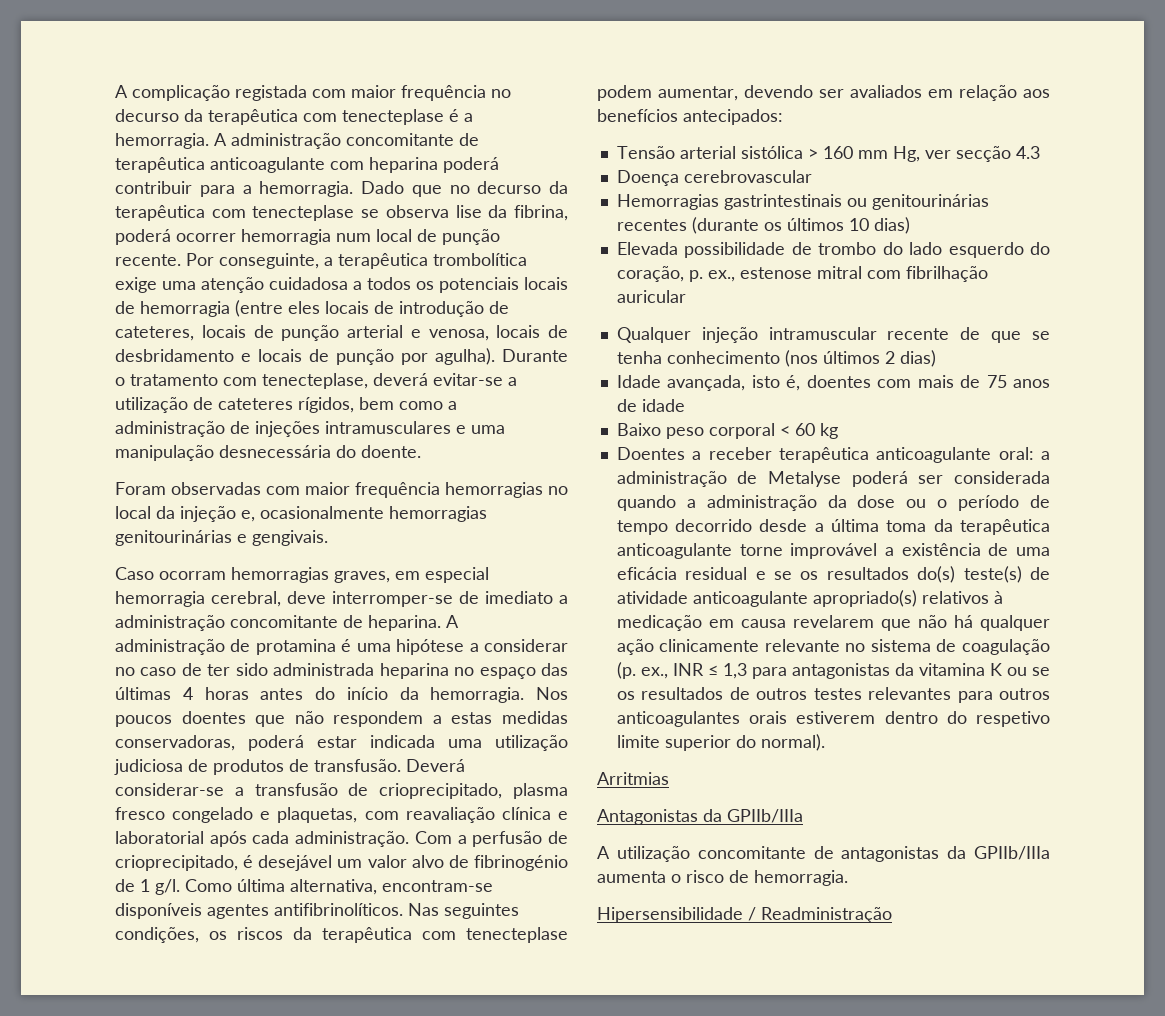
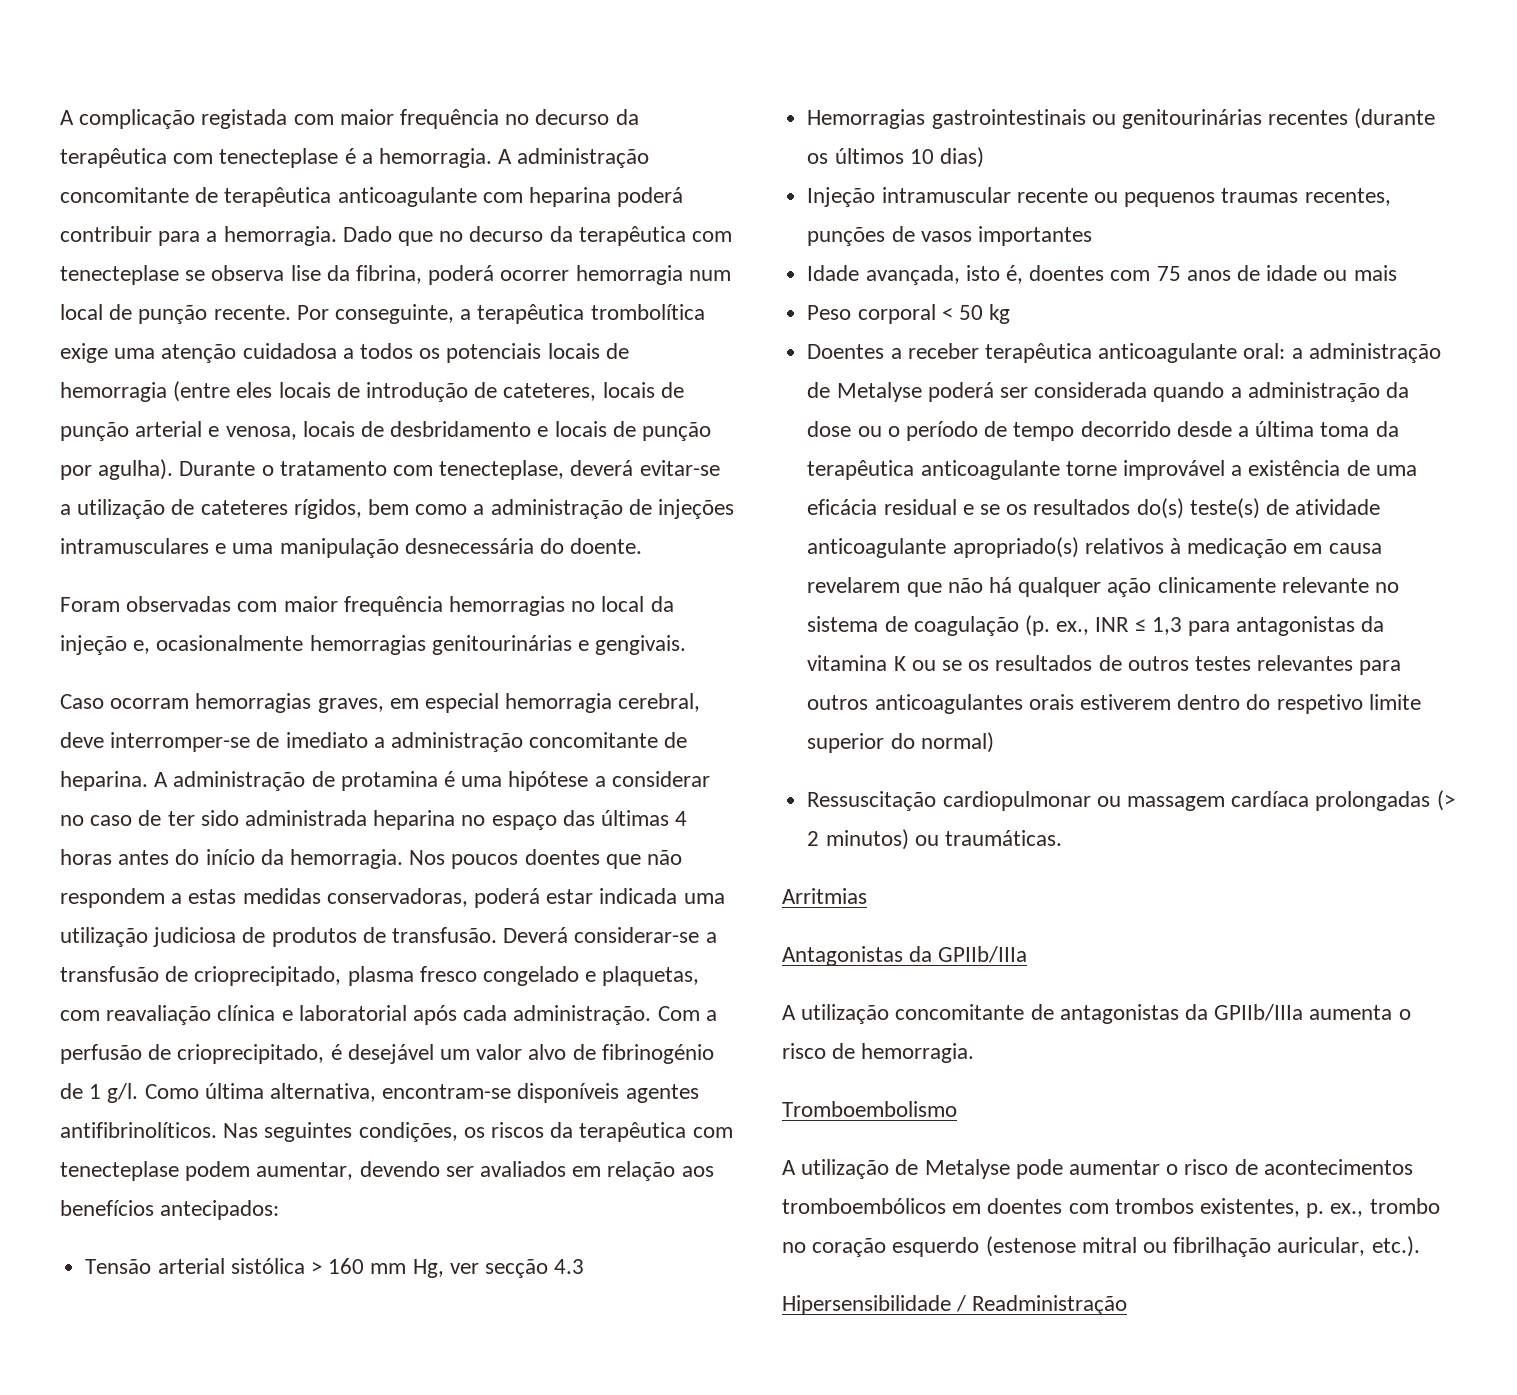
[616,170,812,186] // Doença cerebrovascular -> (585, 1266) none
[723,194,842,210] gastrintestinais -> [931,109,1086,129] gastrointestinais
[616,242,1050,258] [616,266,988,282] [616,290,686,303] [616,327,1050,343] [616,350,936,367] Elevada possibilidade de trombo do lado esquerdo do coração, p. ex., estenose mitral com fibrilhação auricular // Qualquer injeção intramuscular recente de que se tenha conhecimento (nos últimos 2 dias) -> [807,187,1391,207] [807,226,1092,246] Injeção intramuscular recente ou pequenos traumas recentes, punções de vasos importantes
[917,375,981,388] mais de -> (1151, 275) none
[616,423,704,439] // Baixo peso -> [1323,265,1397,281] [807,305,852,320] ou mais // Peso
[794,423,815,436] 60 -> [958,305,983,320] 50
[760,734,825,751] normal). -> [920,732,994,753] [807,790,1455,811] [807,829,1062,850] normal) // Ressuscitação cardiopulmonar ou massagem cardíaca prolongadas (> 2 minutos) ou traumáticas.
(848, 878) none -> [782,1101,957,1117] [782,1159,1413,1179] [782,1198,1440,1218] [782,1236,1420,1257] // Tromboembolismo // A utilização de Metalyse pode aumentar o risco de acontecimentos tromboembólicos em doentes com trombos existentes, p. ex., trombo no coração esquerdo (estenose mitral ou fibrilhação auricular, etc.).

